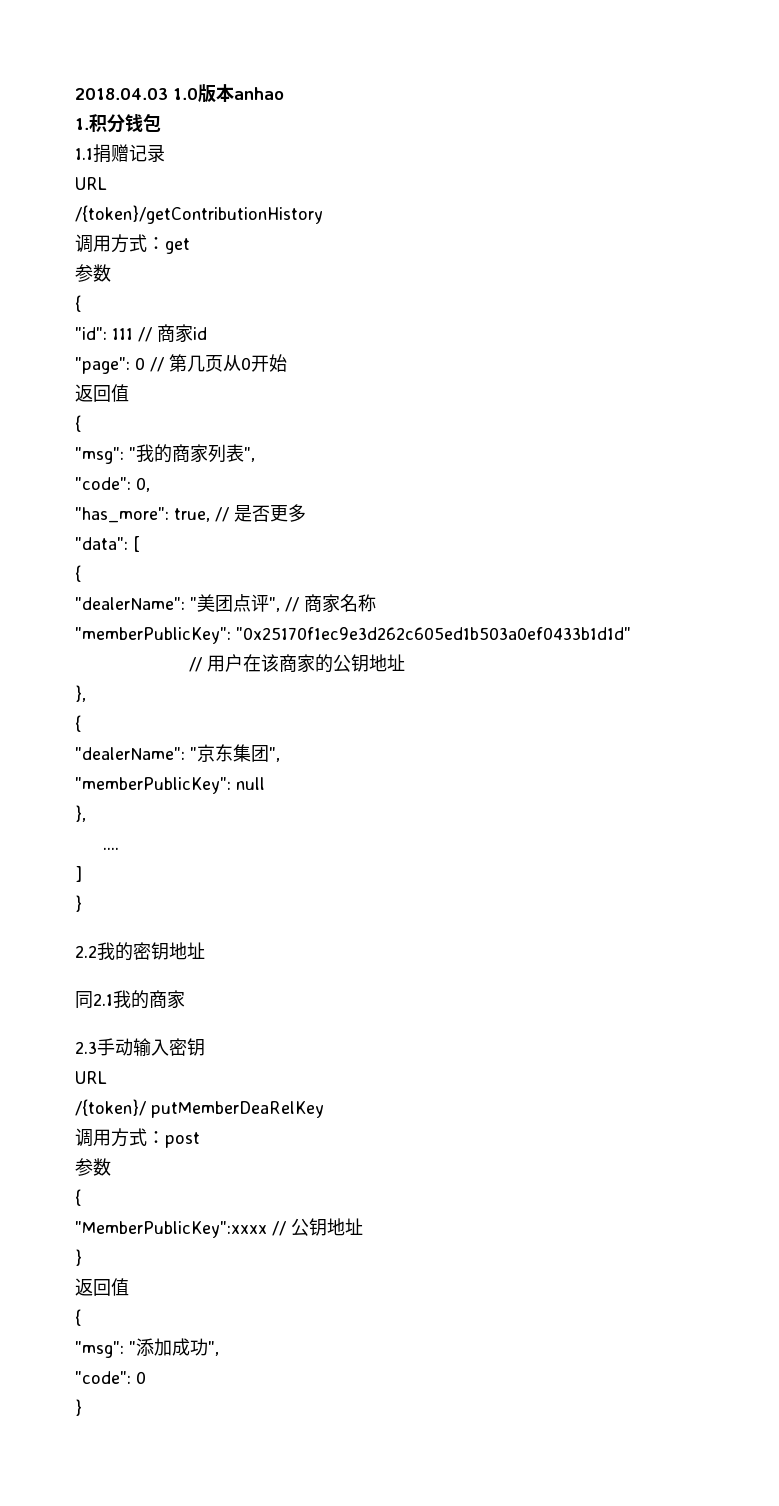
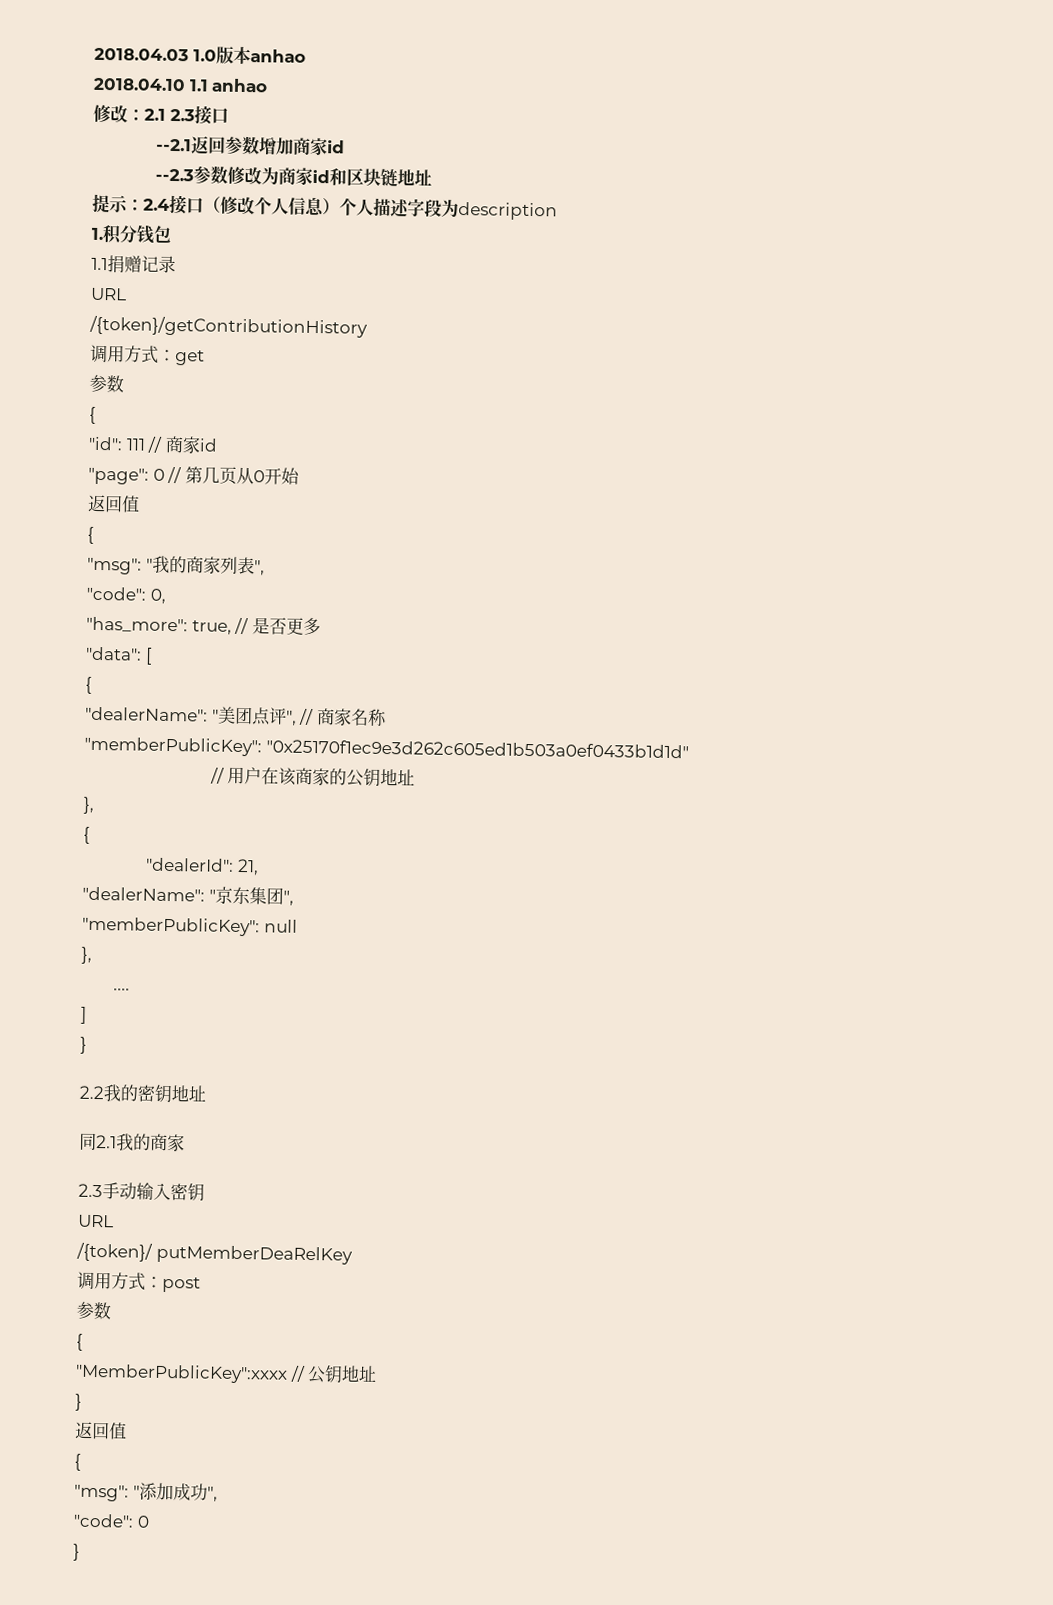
(284, 93) none -> [93,77,269,93] [93,104,229,125] [156,135,346,156] [155,165,433,187] [92,193,558,221] // 2018.04.10 1.1 anhao // 修改：2.1 2.3接口 // --2.1返回参数增加商家id // --2.3参数修改为商家id和区块链地址 // 提示：2.4接口（修改个人信息）个人描述字段为description
(81, 723) none -> [146,857,259,876] // "dealerId": 21,

